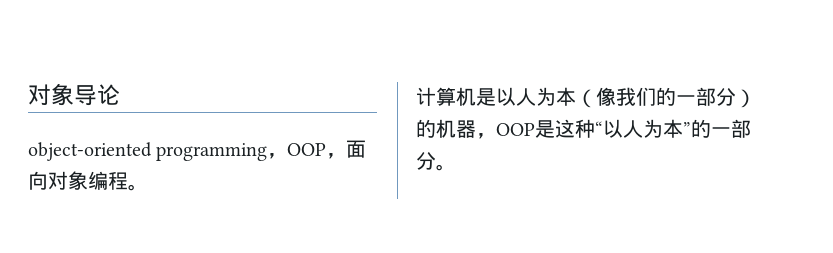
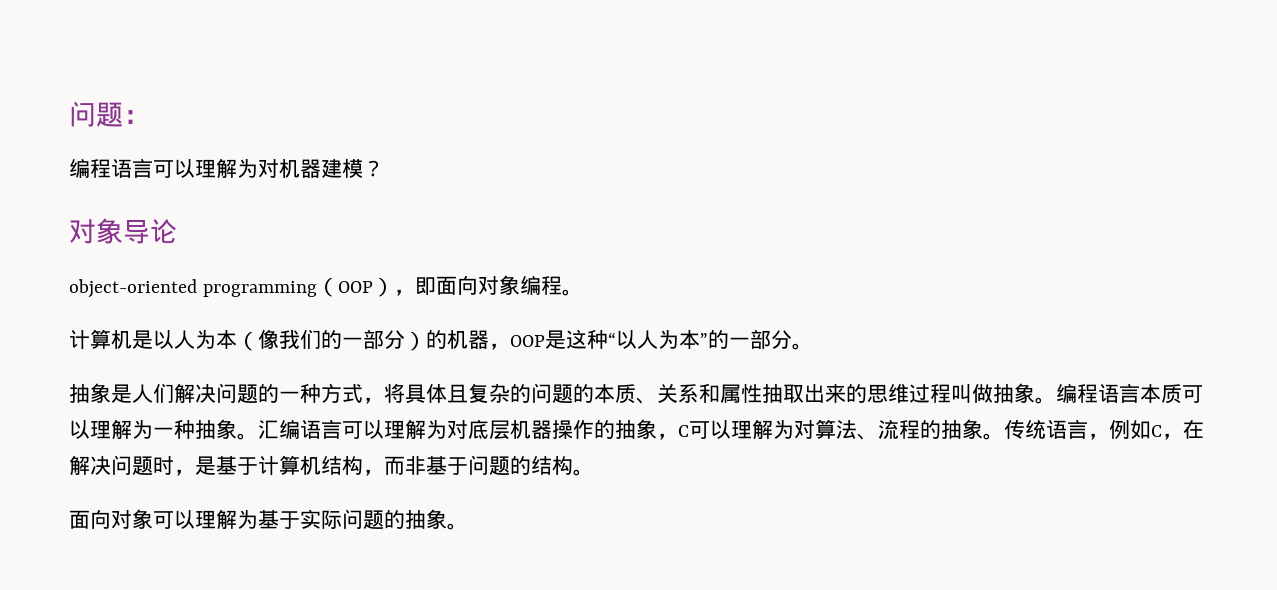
(28, 94) none -> [69,101,150,127] [69,158,384,178] 问题： // 编程语言可以理解为对机器建模？ //
[267,143,347,159] ，OOP， -> [316,277,436,297] （OOP），即
(456, 167) none -> [69,383,1203,404] [69,419,1204,440] [69,455,594,476] [69,509,468,530] // 抽象是人们解决问题的一种方式，将具体且复杂的问题的本质、关系和属性抽取出来的思维过程叫做抽象。编程语言本质可以理解为一种抽象。汇编语言可以理解为对底层机器操作的抽象，C可以理解为对算法、流程的抽象。传统语言，例如C，在解决问题时，是基于计算机结构，而非基于问题的结构。 // 面向对象可以理解为基于实际问题的抽象。

